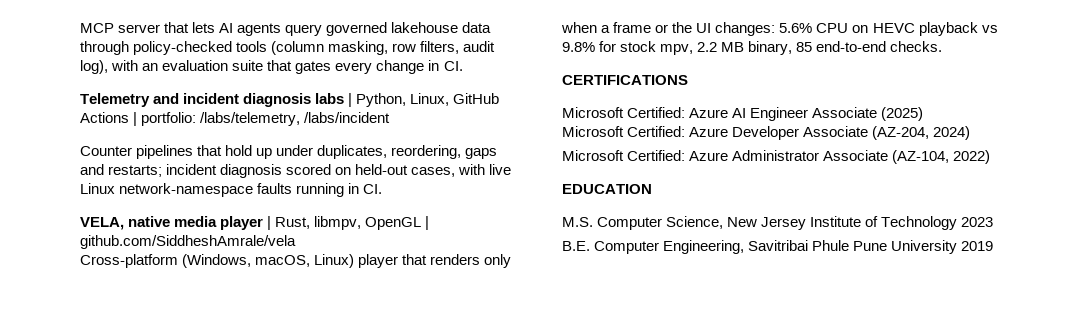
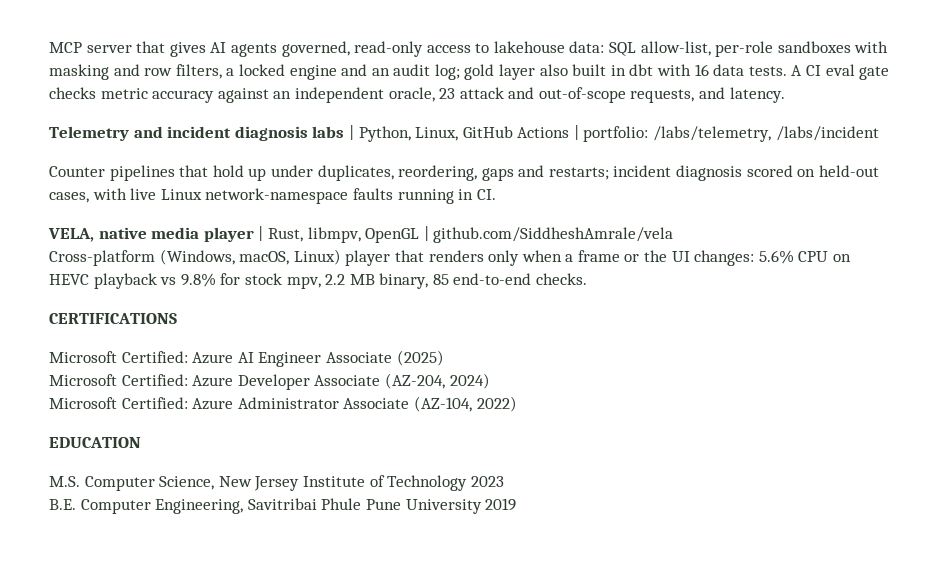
[192,22,216,33] lets -> [169,42,206,57] gives
[285,22,492,36] [80,41,496,55] [80,60,463,74] query governed lakehouse data through policy-checked tools (column masking, row filters, audit log), with an evaluation suite that gates every change in CI. -> [281,41,889,57] [49,64,890,80] [49,87,785,103] governed, read-only access to lakehouse data: SQL allow-list, per-role sandboxes with masking and row filters, a locked engine and an audit log; gold layer also built in dbt with 16 data tests. A CI eval gate checks metric accuracy against an independent oracle, 23 attack and out-of-scope requests, and latency.

